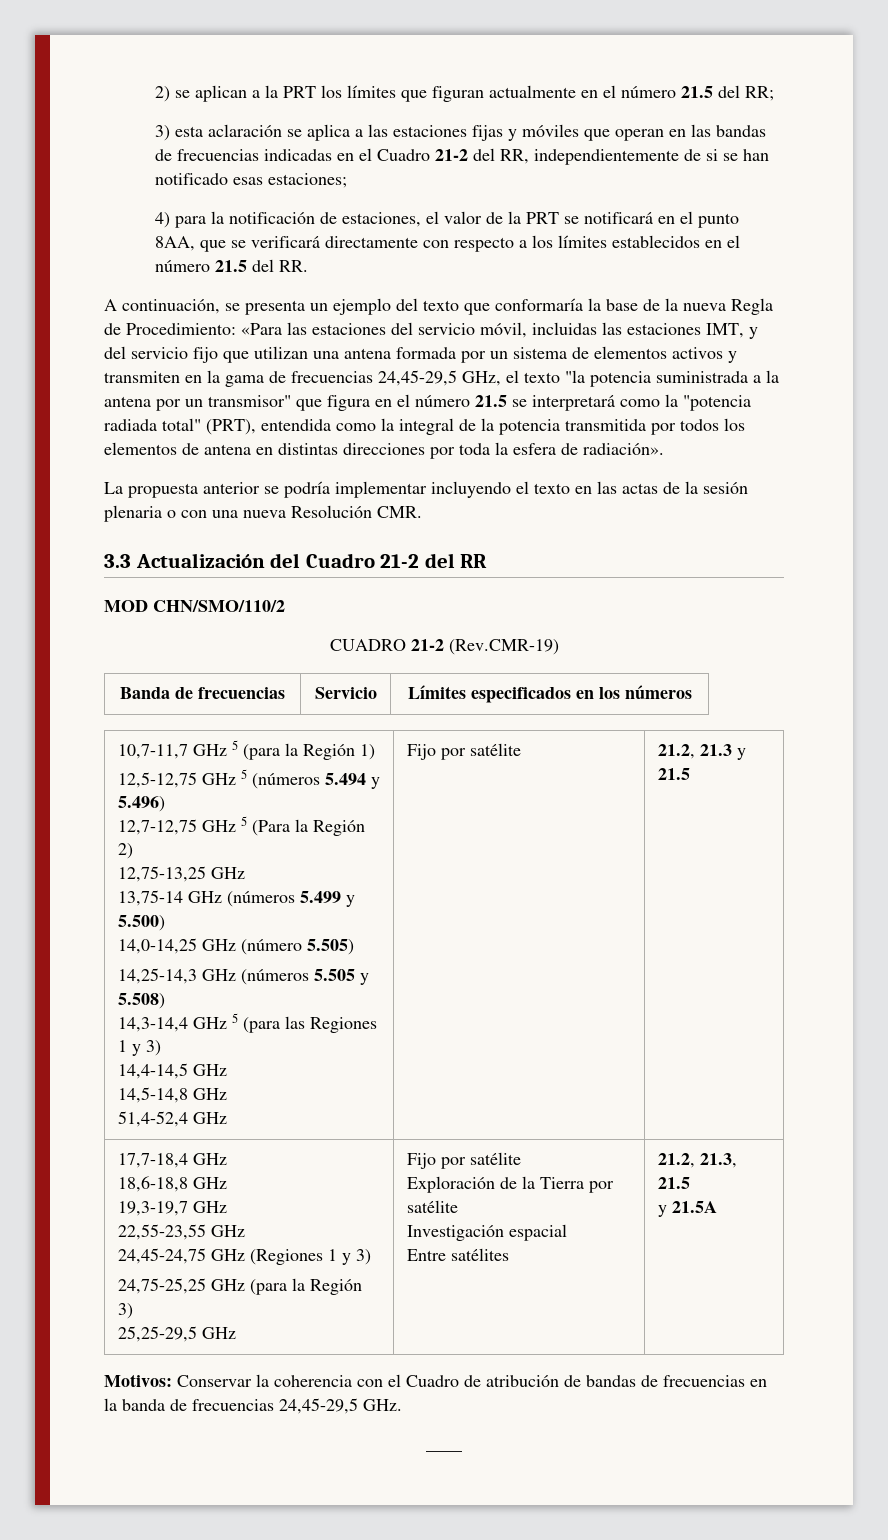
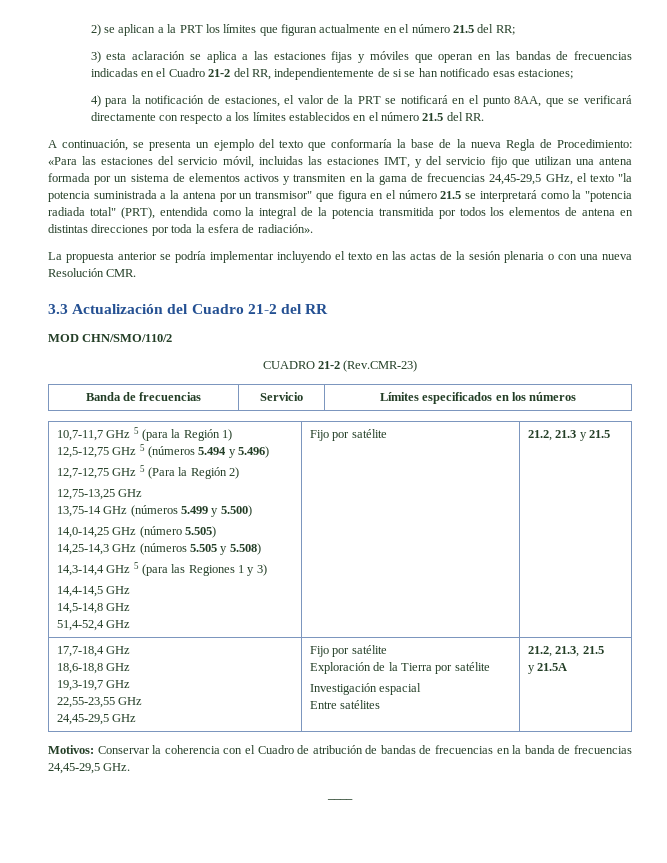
[448,639,559,655] (Rev.CMR-19) -> [343,360,418,372] (Rev.CMR-23)
[117,1248,371,1265] [117,1278,362,1295] [117,1303,133,1319] [117,1326,197,1342] 24,45-24,75 GHz (Regiones 1 y 3) // 24,75-25,25 GHz (para la Región 3) // 25,25-29,5 -> [56,714,109,725] 24,45-29,5

